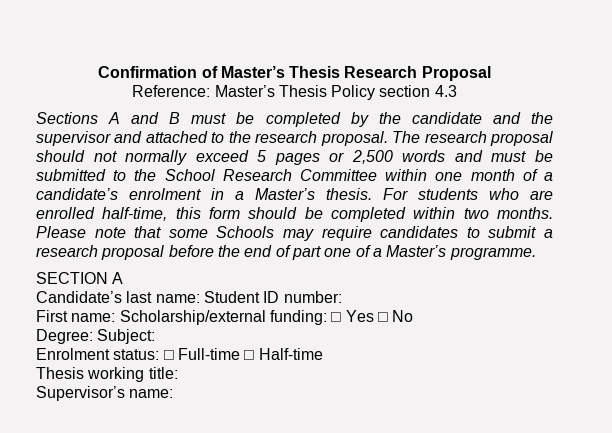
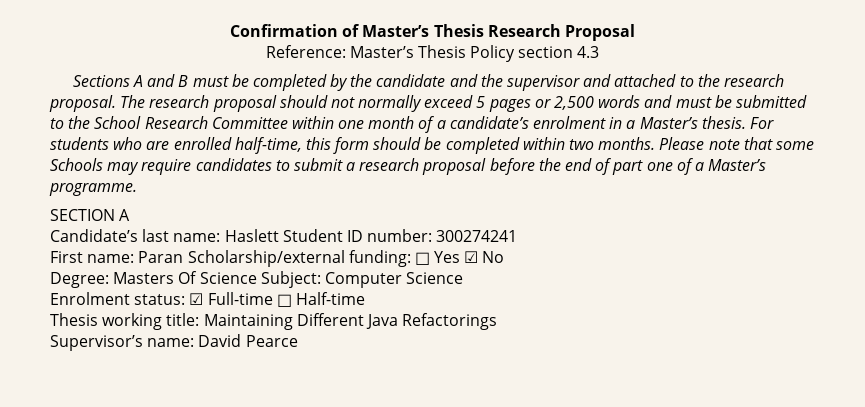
(200, 298) none -> [224,229,279,242] Haslett
(342, 297) none -> [436,230,518,242] 300274241
(116, 317) none -> [138,251,184,263] Paran
[377,312,388,322] □ -> [464,251,479,263] ☑
(93, 336) none -> [113,271,257,284] Masters Of Science
(156, 336) none -> [324,272,464,288] Computer Science
[163,350,174,360] □ -> [189,293,204,305] ☑
(178, 373) none -> [203,313,498,330] Maintaining Different Java Refactorings
(174, 393) none -> [198,334,298,347] David Pearce

